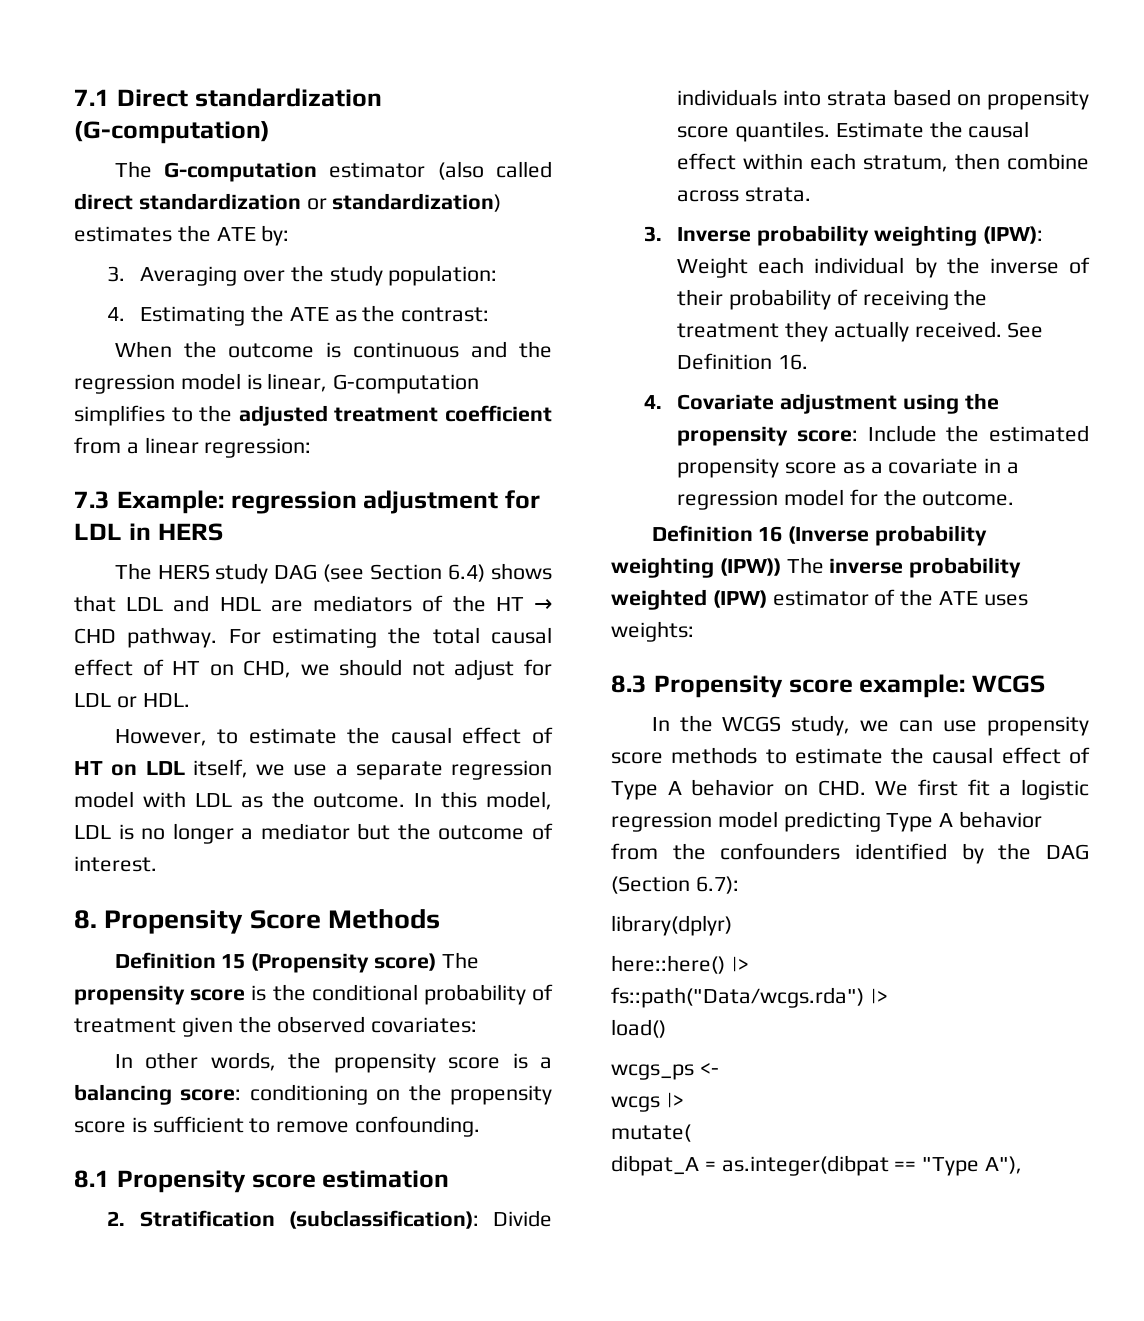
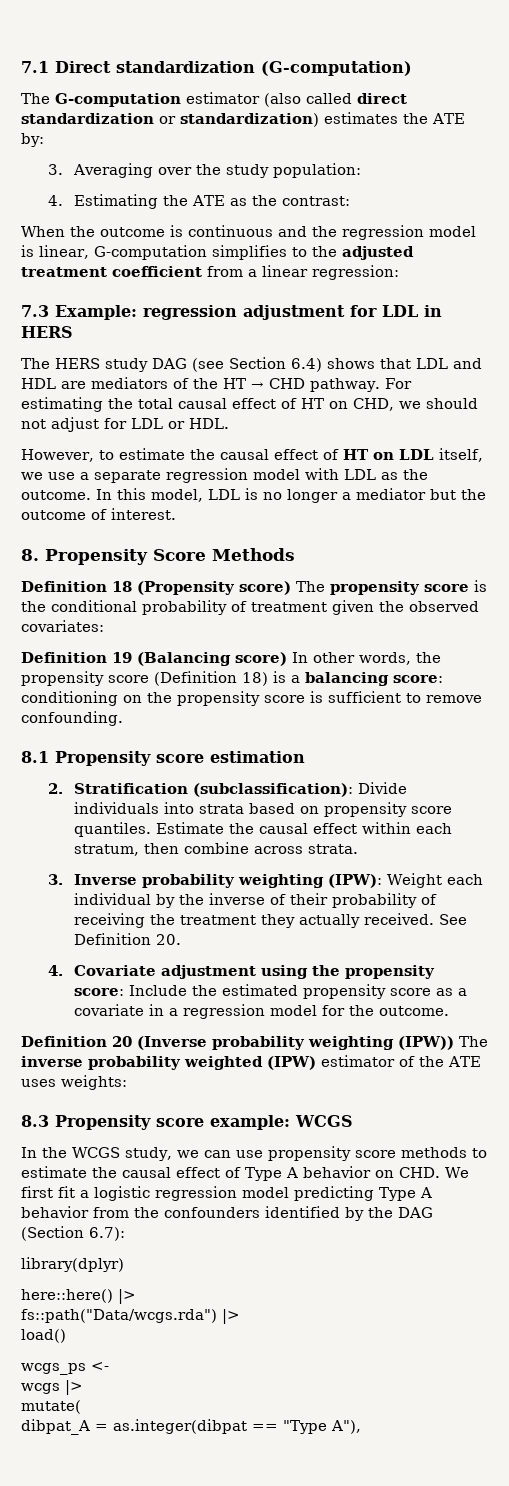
[221,954,246,969] 15 -> [112,581,132,592] 18
(478, 1025) none -> [21,652,287,666] Definition 19 (Balancing score)
(501, 1063) none -> [154,671,268,686] (Definition 18)
[777,354,808,370] 16. -> [156,934,182,945] 20.
[758,526,783,542] 16 -> [112,1036,132,1047] 20

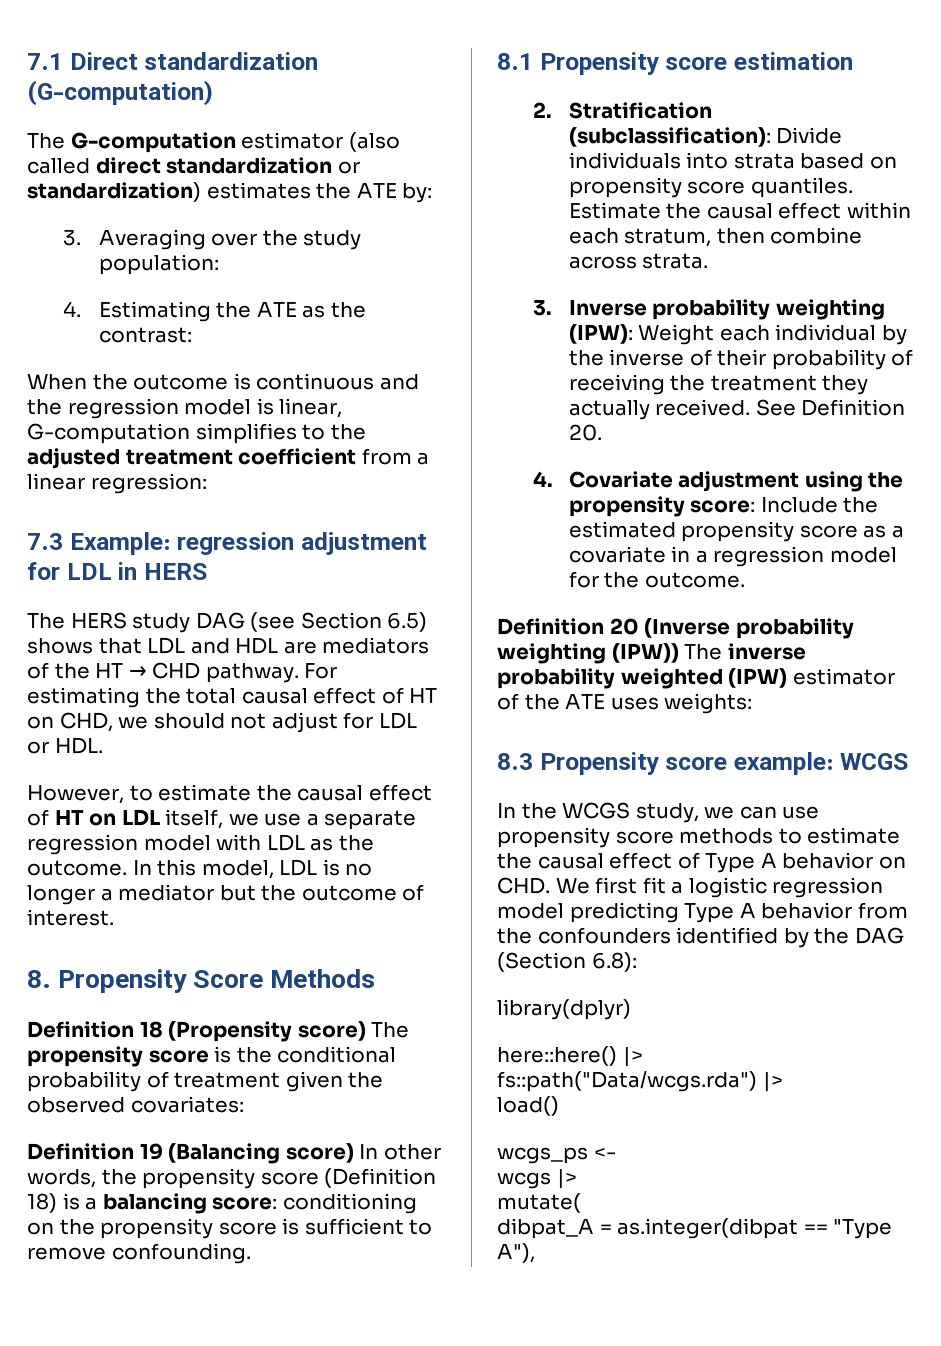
[291,358,322,372] 6.4) -> [387,612,428,632] 6.5)
[89,1227,125,1241] 6.7): -> [591,952,637,972] 6.8):

